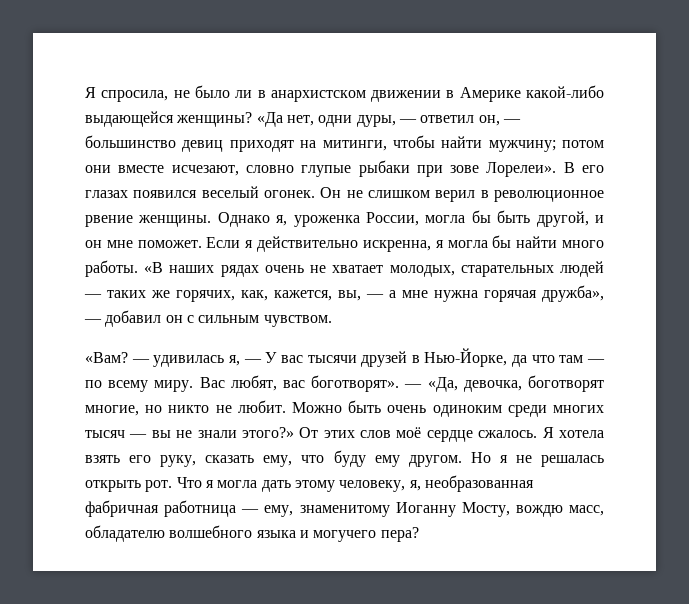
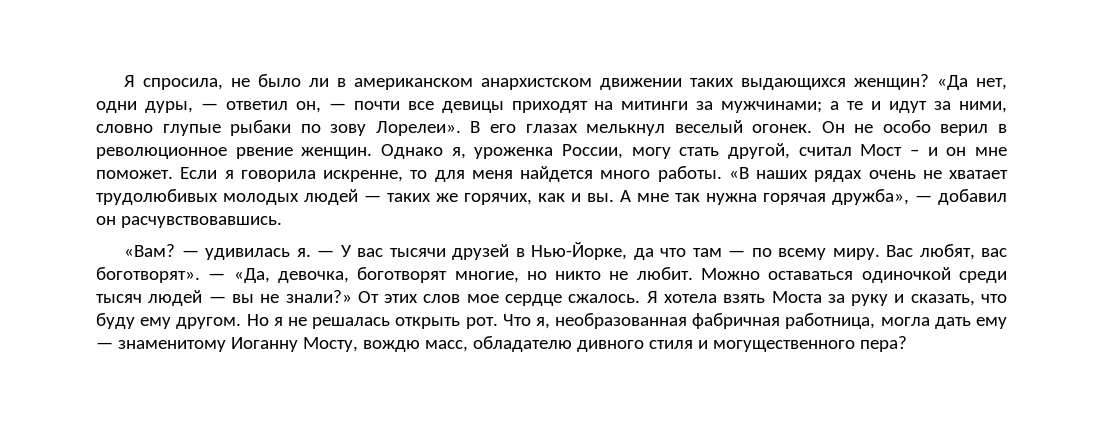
(266, 94) none -> [354,78,474,90] американском
[446,85,604,102] [85,111,253,127] в Америке какой-либо выдающейся женщины? -> [690,74,930,90] таких выдающихся женщин?
[85,135,604,152] [85,165,239,176] большинство девиц приходят на митинги, чтобы найти мужчину; потом они вместе исчезают, -> [353,101,1007,113] почти все девицы приходят на митинги за мужчинами; а те и идут за ними,
[416,165,480,177] при зове -> [300,124,367,136] по зову
[133,190,198,198] появился -> [586,124,666,136] мелькнул
[368,190,430,198] слишком -> [882,120,931,133] особо
[138,215,212,227] женщины. -> [301,147,373,159] женщин.
[425,210,589,227] могла бы быть другой, -> [631,143,919,159] могу стать другой, считал Мост –
[257,235,558,252] действительно искренна, я могла бы найти -> [240,166,593,182] говорила искренне, то для меня найдется
[389,265,554,277] молодых, старательных -> [96,189,299,205] трудолюбивых молодых
[241,290,428,301] как, кажется, вы, — а мне -> [538,190,700,202] как и вы. А мне так
[186,315,332,327] с сильным чувством. -> [120,216,282,228] расчувствовавшись.
[228,355,240,366] я, -> [296,248,311,257] я.
[348,400,604,417] [85,430,125,438] быть очень одиноким среди многих тысяч -> [768,267,1007,283] [96,290,203,306] оставаться одиночкой среди тысяч людей
[197,427,294,438] знали этого?» -> [285,290,352,303] знали?»
[396,427,422,438] моё -> [466,294,499,303] мое
[129,455,293,467] его руку, сказать ему, -> [771,291,975,306] Моста за руку и сказать,
[205,475,534,492] [85,500,294,517] я могла дать этому человеку, я, необразованная фабричная работница — ему, -> [535,313,1007,329] [96,342,113,349] я, необразованная фабричная работница, могла дать ему —
[169,525,377,542] волшебного языка и могучего -> [576,340,855,352] дивного стиля и могущественного

